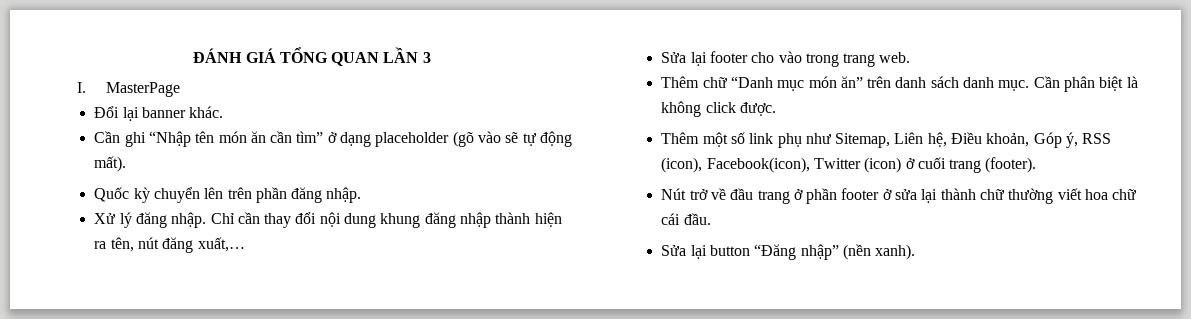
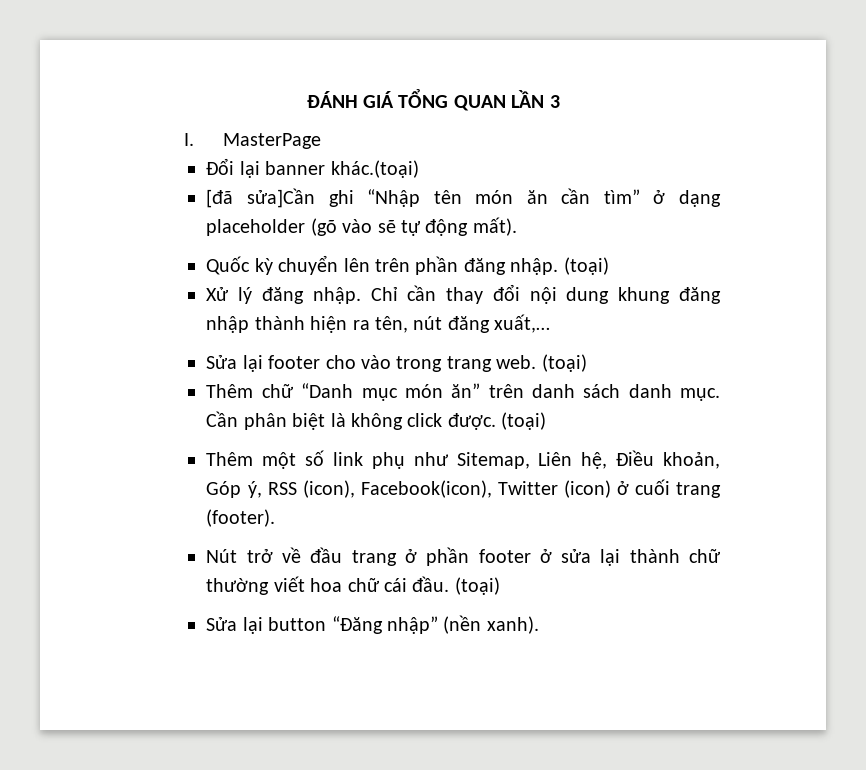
[189,106,224,118] [94,131,121,143] khác. // Cần -> [330,160,419,178] [206,188,316,208] khác.(toại) // [đã sửa]Cần
(362, 195) none -> [563,257,609,275] (toại)
(911, 57) none -> [541,354,587,372] (toại)
(776, 109) none -> [501,412,547,430] (toại)
(711, 219) none -> [454,577,500,595] (toại)

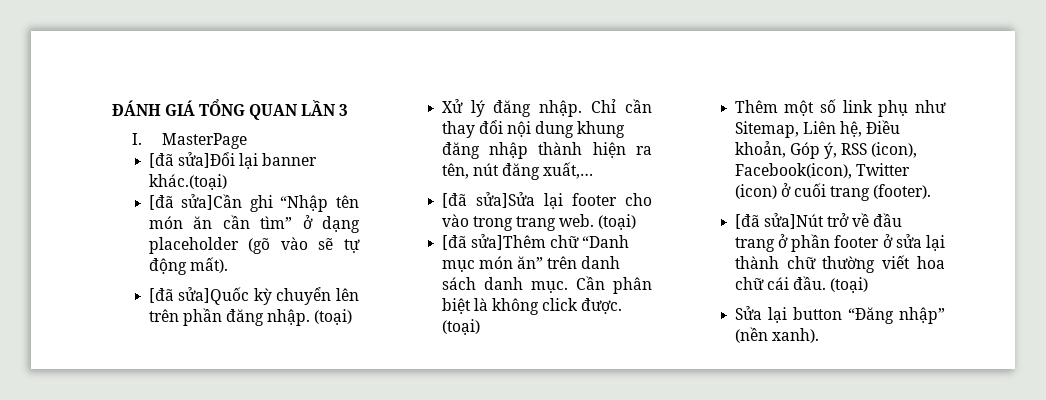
[206,158,235,175] Đổi -> [148,152,235,168] [đã sửa]Đổi
[206,256,251,275] Quốc -> [148,287,250,305] [đã sửa]Quốc
[206,355,238,369] Sửa -> [441,192,535,208] [đã sửa]Sửa
[206,384,254,398] Thêm -> [441,234,546,250] [đã sửa]Thêm
[206,549,238,563] Nút -> [734,213,824,229] [đã sửa]Nút

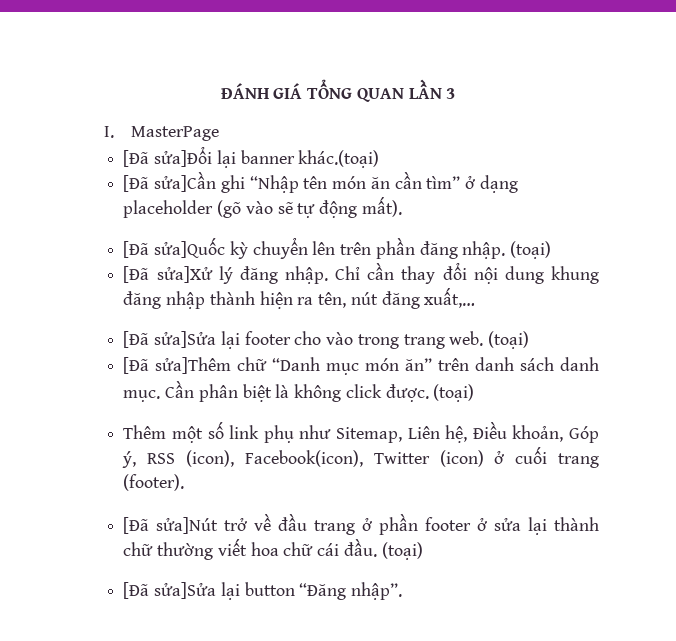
[148,153,174,168] [đã -> [123,150,150,167] [Đã
[148,195,174,210] [đã -> [123,175,150,192] [Đã
[148,288,174,303] [đã -> [123,241,150,258] [Đã
[441,99,463,113] Xử -> [123,266,213,283] [Đã sửa]Xử
[441,193,467,208] [đã -> [123,331,150,348] [Đã
[441,235,467,250] [đã -> [123,357,150,374] [Đã
[734,214,760,229] [đã -> [123,517,150,534] [Đã
[734,306,762,320] Sửa -> [123,582,217,599] [Đã sửa]Sửa
[899,307,945,324] [734,327,819,343] nhập” (nền xanh). -> [351,582,403,600] nhập”.

